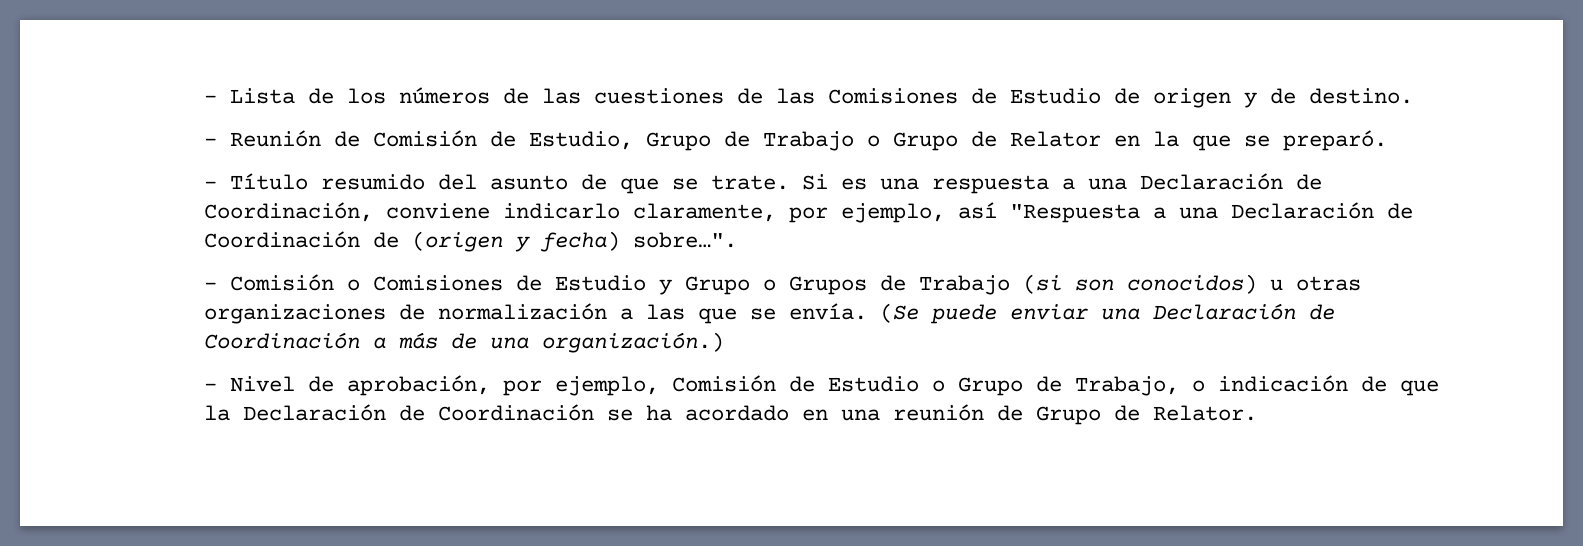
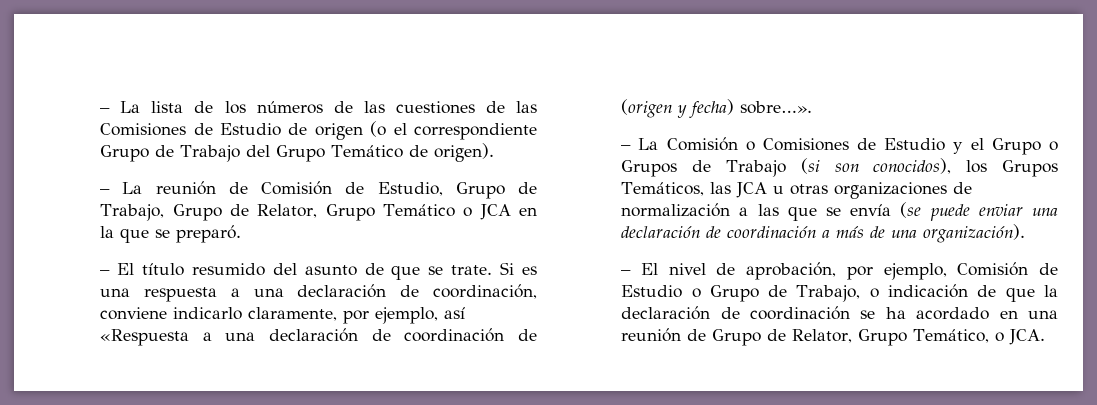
[203,88,295,104] – Lista -> [100,101,184,113] – La lista
[1243,88,1413,108] [203,130,321,147] y de destino. // – Reunión -> [370,121,537,140] [100,143,495,162] [100,181,216,195] (o el correspondiente Grupo de Trabajo del Grupo Temático de origen). // – La reunión
[762,131,1101,151] Trabajo o Grupo de Relator -> [100,204,511,221] Trabajo, Grupo de Relator, Grupo Temático o JCA
[229,173,308,190] Título -> [117,263,184,276] El título
[1139,173,1322,190] [203,202,373,222] Declaración de Coordinación, -> [297,284,537,299] declaración de coordinación,
[1009,202,1413,223] [203,231,360,248] "Respuesta a una Declaración de Coordinación -> [100,328,505,346] «Respuesta a una declaración de coordinación
[632,232,737,248] [203,282,217,290] sobre…". // – -> [740,101,813,114] [621,138,659,150] sobre…». // – La
(672, 287) none -> [970,138,984,150] el
[1126,274,1257,294] conocidos) -> [873,158,1058,177] [621,182,768,198] conocidos), los Grupos Temáticos, las JCA
[788,303,919,323] envía. (Se -> [850,202,922,218] envía (se
[1152,303,1335,320] [203,332,360,349] Declaración de Coordinación -> [621,226,817,238] declaración de coordinación
[541,332,724,353] [203,376,295,392] organización.) // – Nivel -> [923,224,1026,243] [621,263,706,275] organización). // – El nivel
[242,404,594,421] Declaración de Coordinación -> [621,306,851,320] declaración de coordinación
[1152,405,1257,421] Relator. -> [792,329,1046,346] Relator, Grupo Temático, o JCA.

